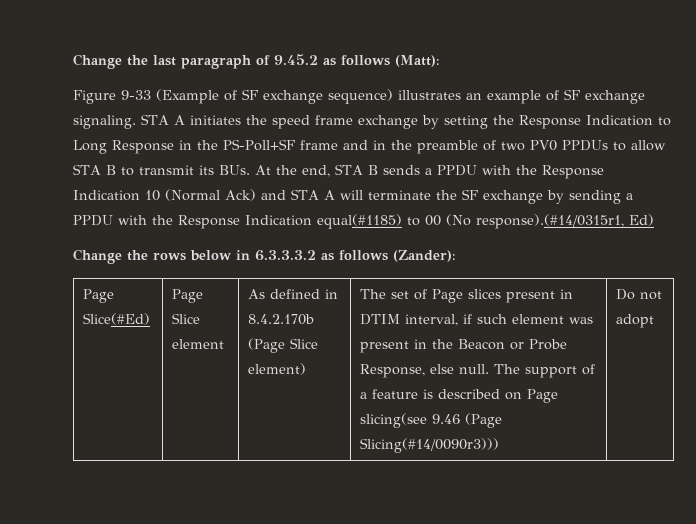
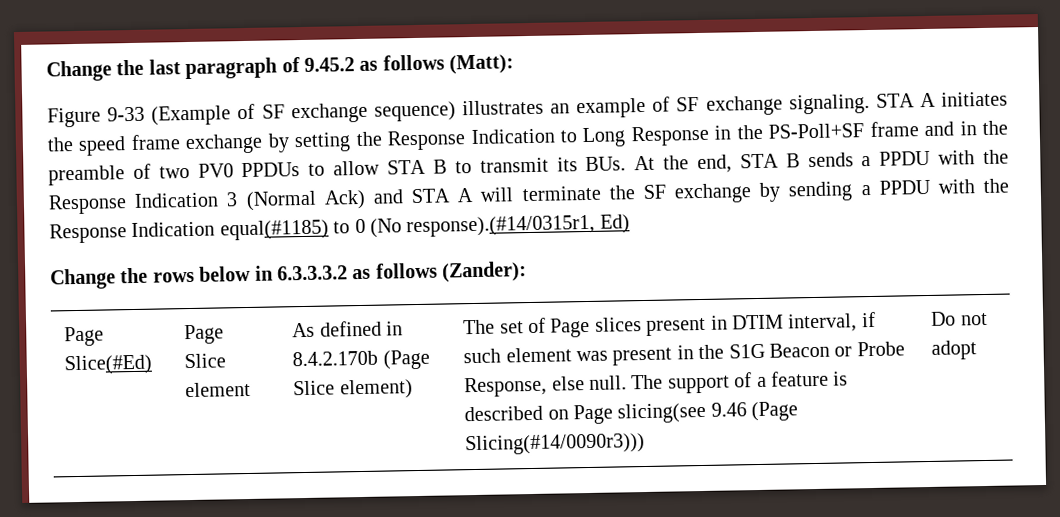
[145,190,160,201] 10 -> [226,192,239,207] 3
[425,215,441,226] 00 -> [354,218,366,234] 0
(453, 344) none -> [728,343,765,359] S1G

